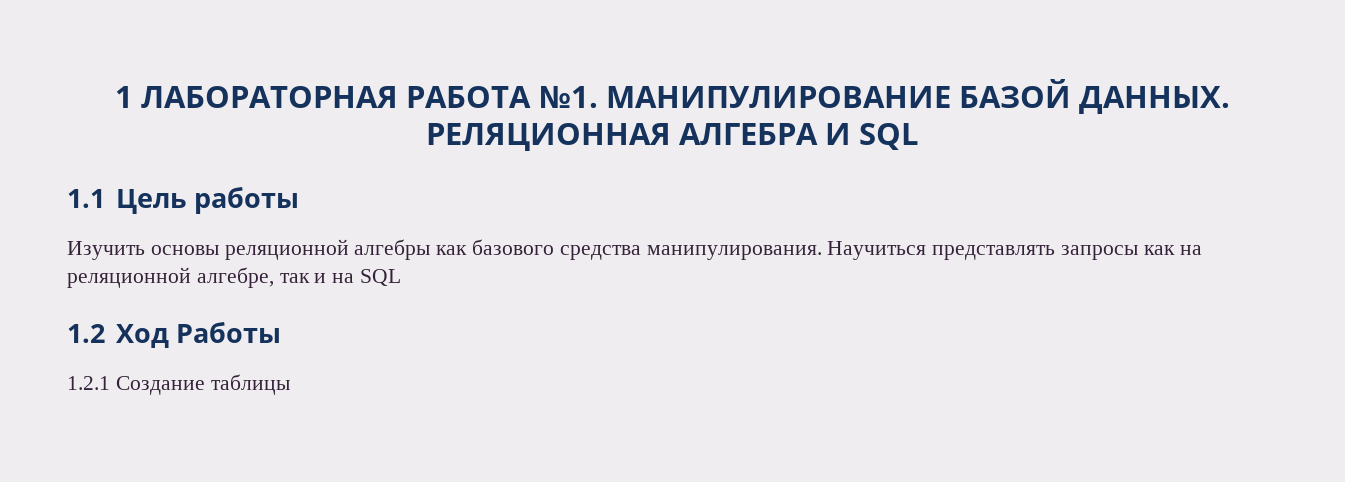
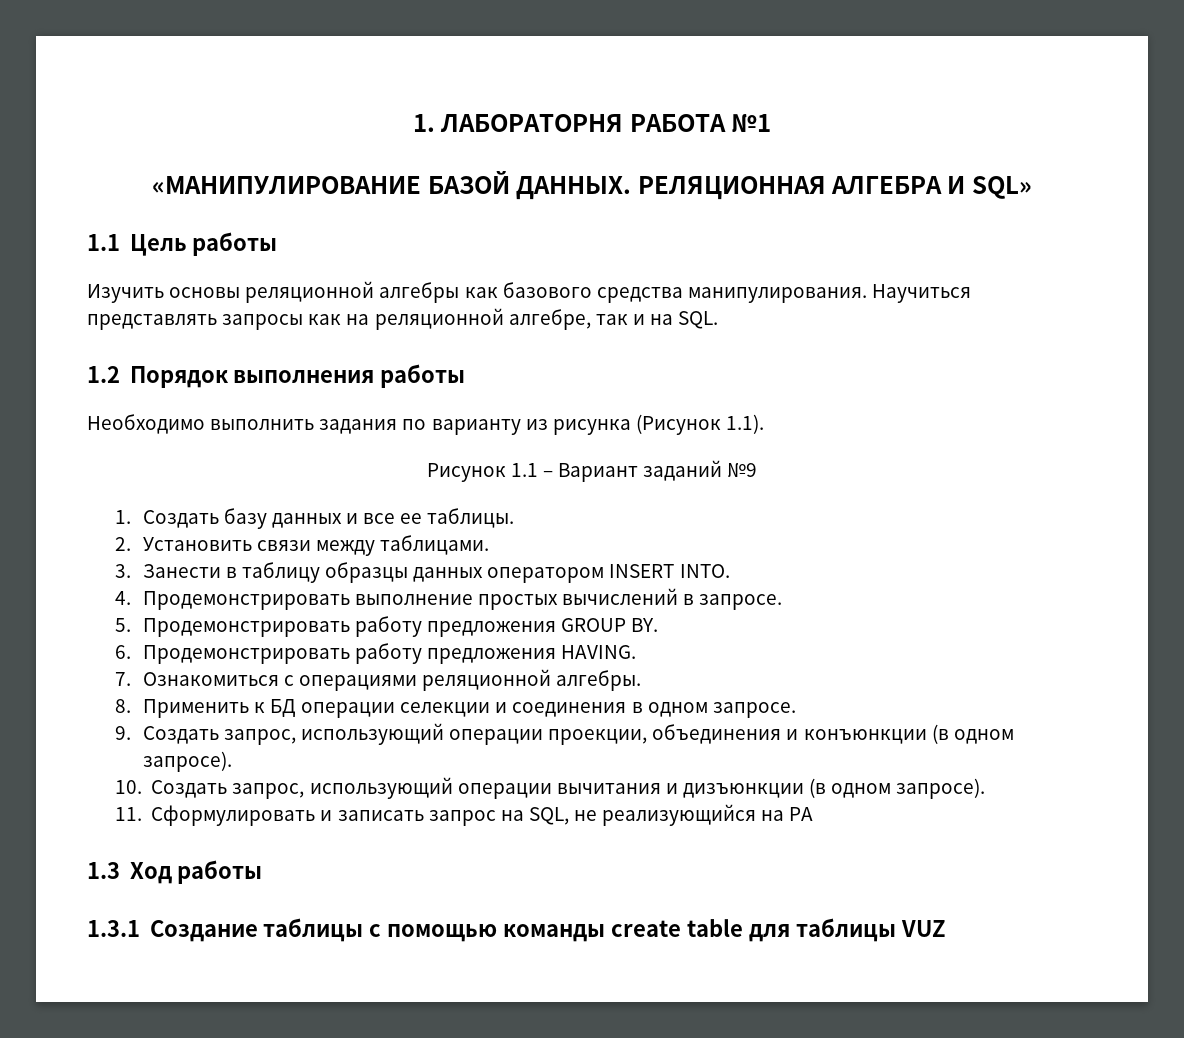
[114,86,951,109] 1 ЛАБОРАТОРНАЯ РАБОТА №1. МАНИПУЛИРОВАНИЕ -> [412,114,772,132] [152,176,422,194] 1. ЛАБОРАТОРНЯ РАБОТА №1 // «МАНИПУЛИРОВАНИЕ
[859,123,920,150] SQL -> [971,176,1032,199] SQL»
[360,269,402,286] SQL -> [678,311,719,329] SQL.
[115,322,281,348] [67,374,290,395] Ход Работы // 1.2.1 Создание таблицы -> [129,364,466,388] [87,414,765,435] [426,460,758,482] [114,508,515,529] [114,535,490,556] [114,562,730,583] [114,588,783,610] [114,616,659,637] [114,643,637,664] [114,669,642,691] [114,699,796,718] [114,723,1014,745] [142,751,232,772] [114,777,986,799] [114,804,814,826] [87,860,263,884] [87,918,945,942] Порядок выполнения работы // Необходимо выполнить задания по варианту из рисунка (Рисунок 1.1). // Рисунок 1.1 – Вариант заданий №9 // 1. Создать базу данных и все ее таблицы. // 2. Установить связи между таблицами. // 3. Занести в таблицу образцы данных оператором INSERT INTO. // 4. Продемонстрировать выполнение простых вычислений в запросе. // 5. Продемонстрировать работу предложения GROUP BY. // 6. Продемонстрировать работу предложения HAVING. // 7. Ознакомиться с операциями реляционной алгебры. // 8. Применить к БД операции селекции и соединения в одном запросе. // 9. Создать запрос, использующий операции проекции, объединения и конъюнкции (в одном запросе). // 10. Создать запрос, использующий операции вычитания и дизъюнкции (в одном запросе). // 11. Сформулировать и записать запрос на SQL, не реализующийся на РА // 1.3 Ход работы // 1.3.1 Создание таблицы с помощью команды create table для таблицы VUZ

